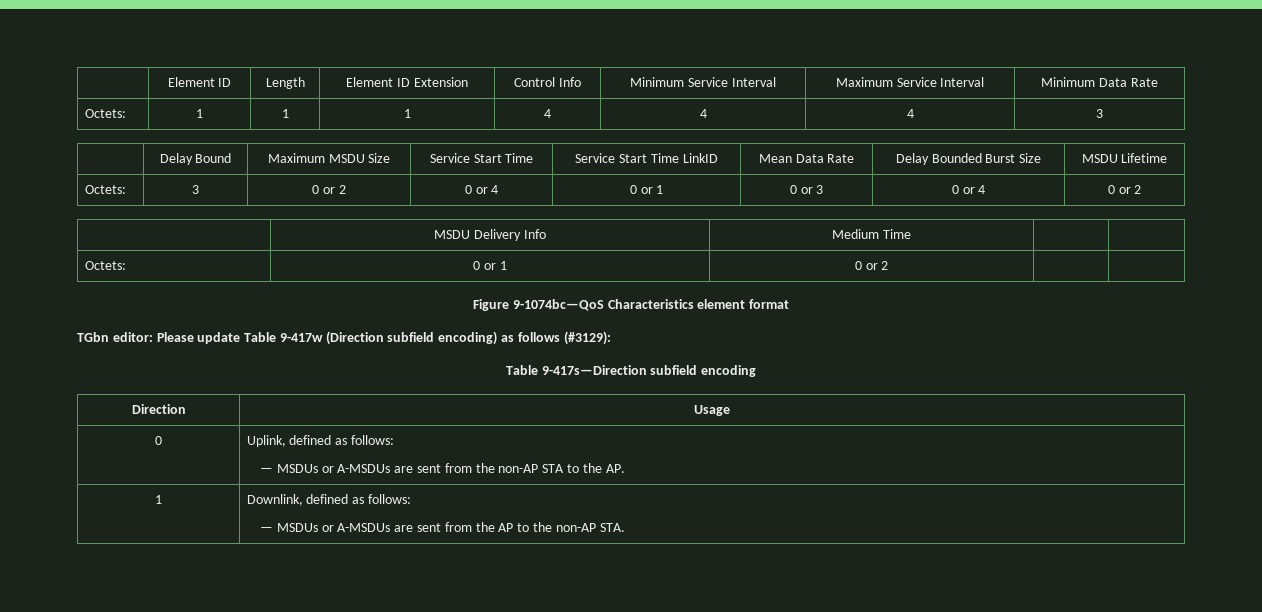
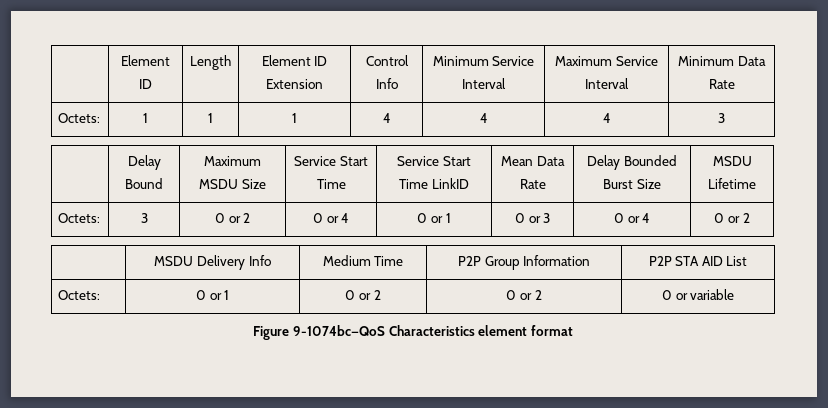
(911, 234) | -> [457,255,591,270] [648,256,748,266] P2P Group Information | P2P STA AID List
(889, 265) | -> [506,290,542,300] [661,289,735,300] 0 or 2 | 0 or variable
[77,331,611,345] [505,365,757,377] [131,404,186,414] [694,405,730,416] [155,436,162,445] [246,435,394,447] [260,463,625,473] [155,495,162,504] [246,494,411,506] [260,522,625,532] // TGbn editor: Please update Table 9-417w (Direction subfield encoding) as follows (#3129): // Table 9-417s—Direction subfield encoding // Direction | Usage // 0 | Uplink, defined as follows: // — MSDUs or A-MSDUs are sent from the non-AP STA to the AP. // 1 | Downlink, defined as follows: // — MSDUs or A-MSDUs are sent from the AP to the non-AP STA. -> (573, 330) none

